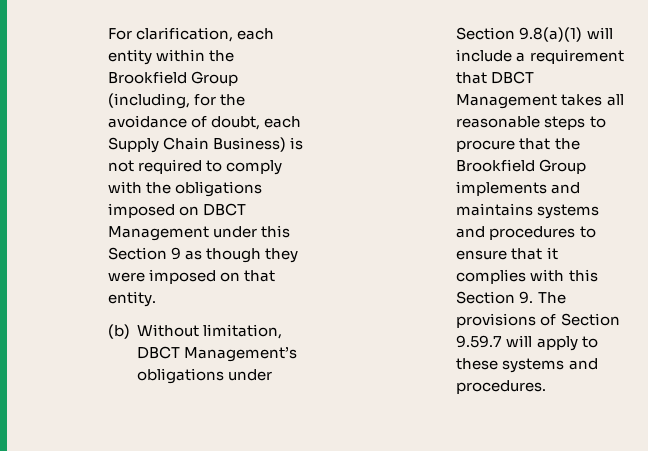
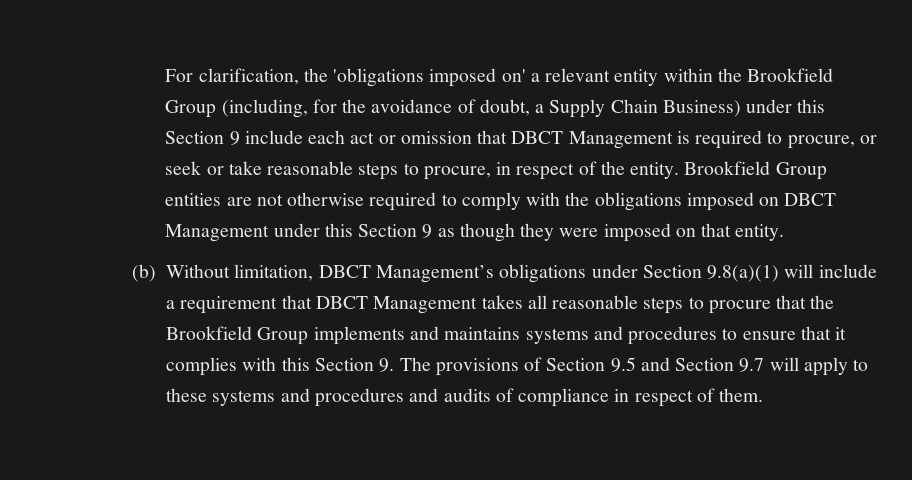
[237,28,274,40] each -> [303,68,611,87] the 'obligations imposed on' a relevant
[264,116,302,128] each -> [535,104,545,113] a
[290,137,304,150] [107,160,134,172] is not -> [746,99,826,113] [165,130,877,149] [165,161,827,180] [165,192,365,206] under this Section 9 include each act or omission that DBCT Management is required to procure, or seek or take reasonable steps to procure, in respect of the entity. Brookfield Group entities are not otherwise
[456,335,503,348] 9.59.7 -> [610,357,765,372] 9.5 and Section 9.7
[456,380,547,394] procedures. -> [314,388,764,407] procedures and audits of compliance in respect of them.

